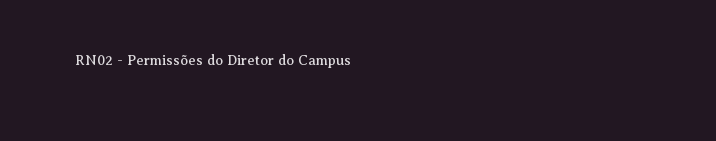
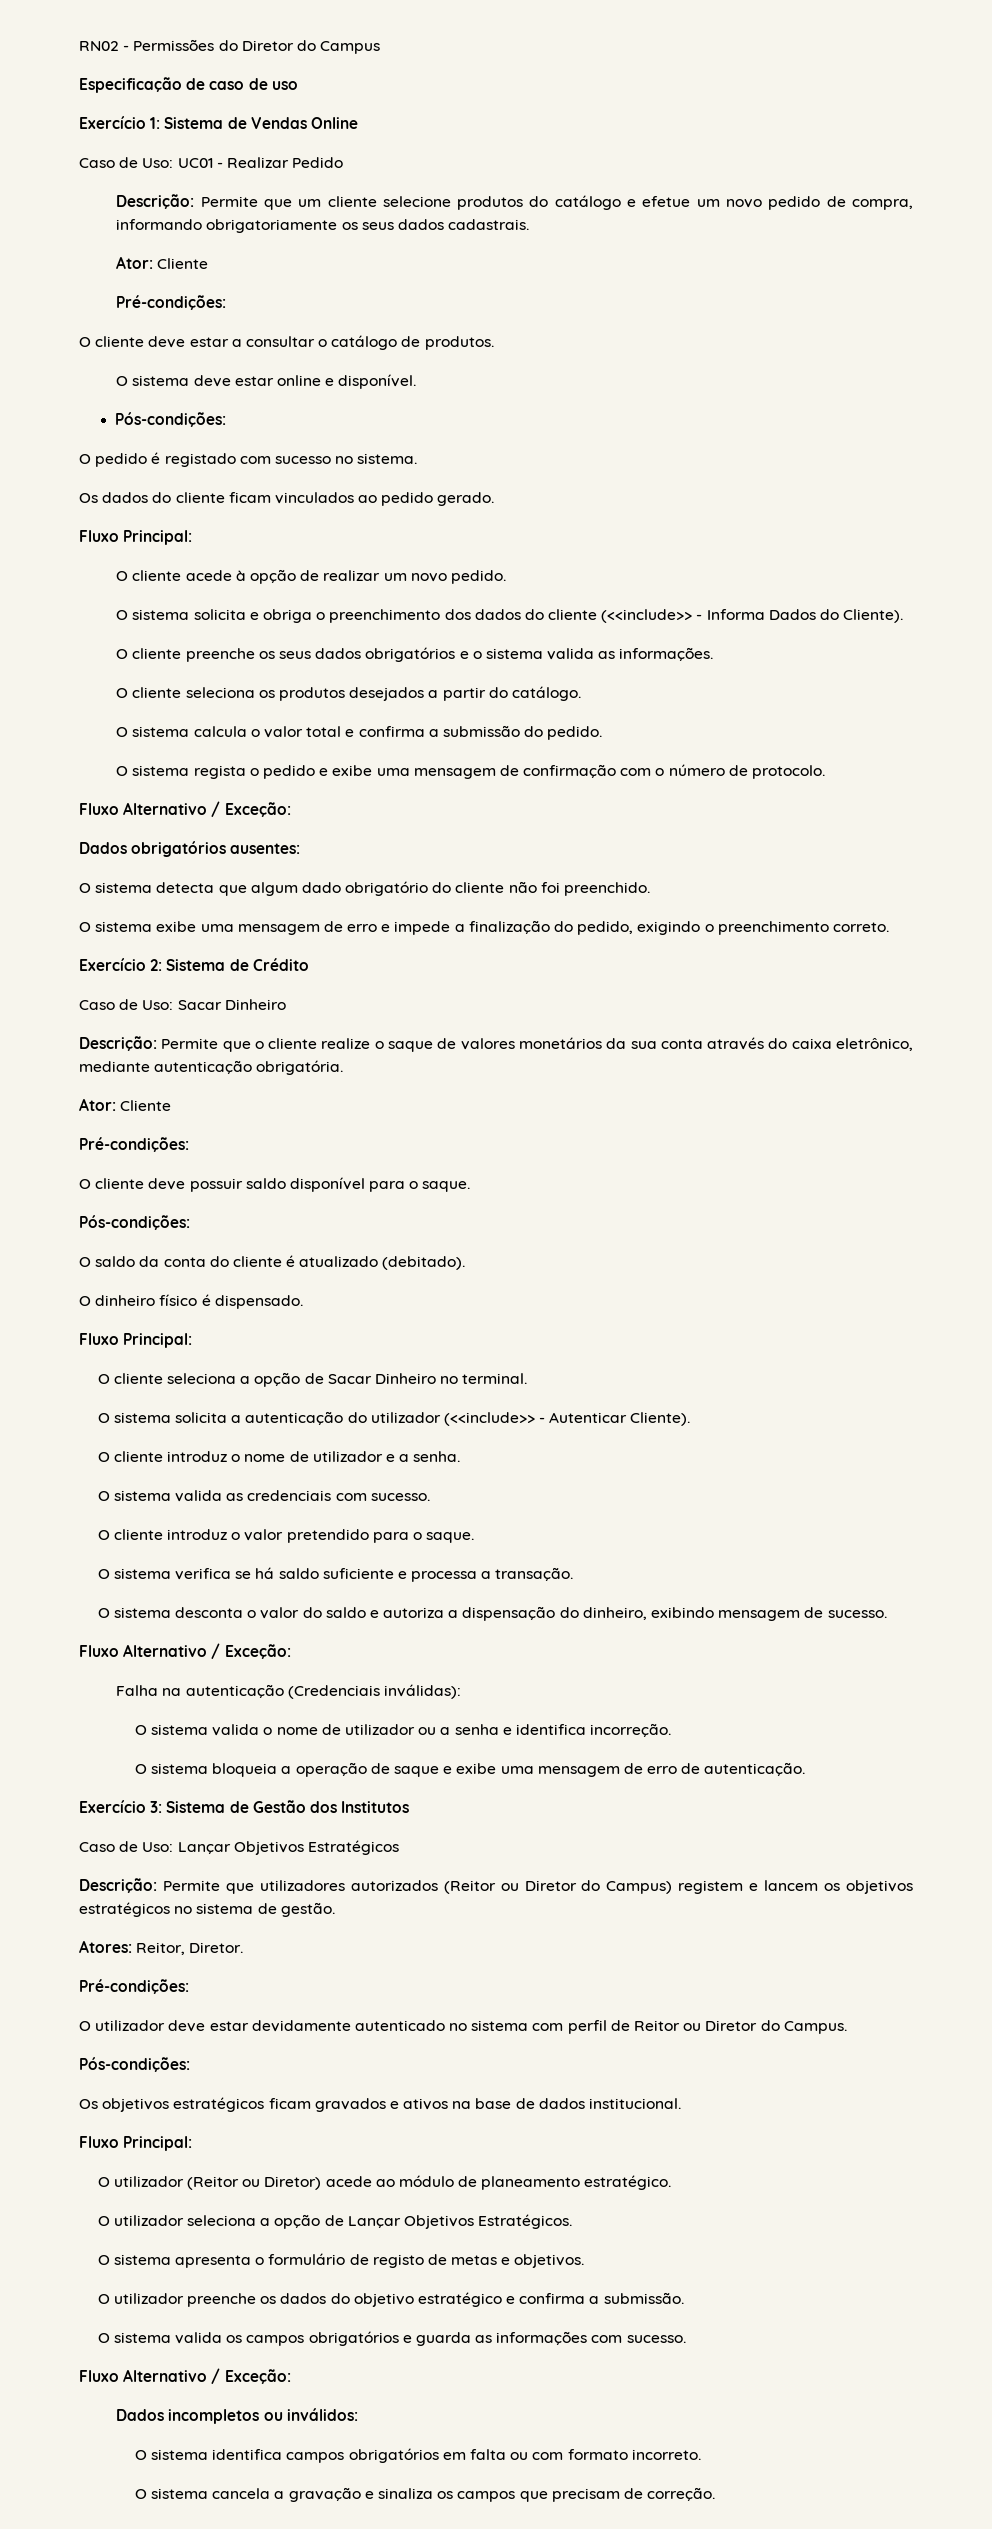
(351, 61) none -> [79,77,298,93] [79,116,358,129] [79,157,344,168] [116,194,914,210] [116,219,530,233] [116,256,209,269] [116,295,227,310] [79,335,494,350] [116,374,417,389] [114,412,226,427] [79,452,418,467] [79,492,495,506] [79,530,193,545] [116,569,506,584] [116,609,904,623] [116,647,714,662] [116,686,581,701] [116,725,603,740] [116,764,826,779] [79,801,291,817] [79,841,301,857] [79,881,651,896] [79,920,889,935] [79,958,309,971] [79,999,286,1010] [79,1036,913,1052] [79,1060,344,1075] [79,1098,172,1111] [79,1137,189,1152] [79,1177,471,1192] [79,1215,190,1230] [79,1255,466,1270] [79,1294,303,1309] [79,1333,193,1348] [97,1372,528,1387] [97,1411,691,1426] [97,1451,461,1462] [97,1490,430,1502] [97,1529,475,1543] [97,1567,574,1582] [97,1606,887,1621] [79,1643,291,1659] [116,1684,461,1699] [134,1723,672,1737] [134,1762,806,1777] [79,1800,410,1813] [79,1840,399,1855] [79,1878,914,1894] [79,1902,335,1917] [79,1940,244,1955] [79,1979,189,1994] [79,2020,847,2034] [79,2057,190,2072] [79,2097,682,2112] [79,2136,193,2151] [97,2175,672,2190] [97,2214,573,2229] [97,2253,585,2268] [97,2292,684,2307] [97,2331,686,2346] [79,2368,291,2384] [116,2408,358,2424] [134,2448,701,2463] [134,2487,716,2502] // Especificação de caso de uso // Exercício 1: Sistema de Vendas Online // Caso de Uso: UC01 - Realizar Pedido // Descrição: Permite que um cliente selecione produtos do catálogo e efetue um novo pedido de compra, informando obrigatoriamente os seus dados cadastrais. // Ator: Cliente // Pré-condições: // O cliente deve estar a consultar o catálogo de produtos. // O sistema deve estar online e disponível. // Pós-condições: // O pedido é registado com sucesso no sistema. // Os dados do cliente ficam vinculados ao pedido gerado. // Fluxo Principal: // O cliente acede à opção de realizar um novo pedido. // O sistema solicita e obriga o preenchimento dos dados do cliente (<<include>> - Informa Dados do Cliente). // O cliente preenche os seus dados obrigatórios e o sistema valida as informações. // O cliente seleciona os produtos desejados a partir do catálogo. // O sistema calcula o valor total e confirma a submissão do pedido. // O sistema regista o pedido e exibe uma mensagem de confirmação com o número de protocolo. // Fluxo Alternativo / Exceção: // Dados obrigatórios ausentes: // O sistema detecta que algum dado obrigatório do cliente não foi preenchido. // O sistema exibe uma mensagem de erro e impede a finalização do pedido, exigindo o preenchimento correto. // Exercício 2: Sistema de Crédito // Caso de Uso: Sacar Dinheiro // Descrição: Permite que o cliente realize o saque de valores monetários da sua conta através do caixa eletrônico, mediante autenticação obrigatória. // Ator: Cliente // Pré-condições: // O cliente deve possuir saldo disponível para o saque. // Pós-condições: // O saldo da conta do cliente é atualizado (debitado). // O dinheiro físico é dispensado. // Fluxo Principal: // O cliente seleciona a opção de Sacar Dinheiro no terminal. // O sistema solicita a autenticação do utilizador (<<include>> - Autenticar Cliente). // O cliente introduz o nome de utilizador e a senha. // O sistema valida as credenciais com sucesso. // O cliente introduz o valor pretendido para o saque. // O sistema verifica se há saldo suficiente e processa a transação. // O sistema desconta o valor do saldo e autoriza a dispensação do dinheiro, exibindo mensagem de sucesso. // Fluxo Alternativo / Exceção: // Falha na autenticação (Credenciais inválidas): // O sistema valida o nome de utilizador ou a senha e identifica incorreção. // O sistema bloqueia a operação de saque e exibe uma mensagem de erro de autenticação. // Exercício 3: Sistema de Gestão dos Institutos // Caso de Uso: Lançar Objetivos Estratégicos // Descrição: Permite que utilizadores autorizados (Reitor ou Diretor do Campus) registem e lancem os objetivos estratégicos no sistema de gestão. // Atores: Reitor, Diretor. // Pré-condições: // O utilizador deve estar devidamente autenticado no sistema com perfil de Reitor ou Diretor do Campus. // Pós-condições: // Os objetivos estratégicos ficam gravados e ativos na base de dados institucional. // Fluxo Principal: // O utilizador (Reitor ou Diretor) acede ao módulo de planeamento estratégico. // O utilizador seleciona a opção de Lançar Objetivos Estratégicos. // O sistema apresenta o formulário de registo de metas e objetivos. // O utilizador preenche os dados do objetivo estratégico e confirma a submissão. // O sistema valida os campos obrigatórios e guarda as informações com sucesso. // Fluxo Alternativo / Exceção: // Dados incompletos ou inválidos: // O sistema identifica campos obrigatórios em falta ou com formato incorreto. // O sistema cancela a gravação e sinaliza os campos que precisam de correção.

